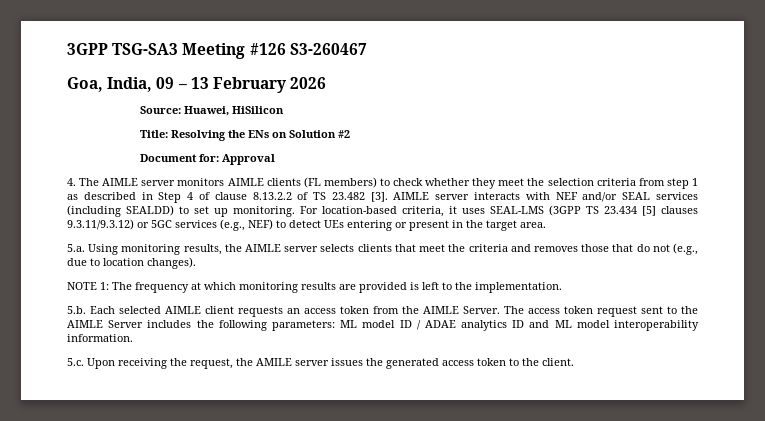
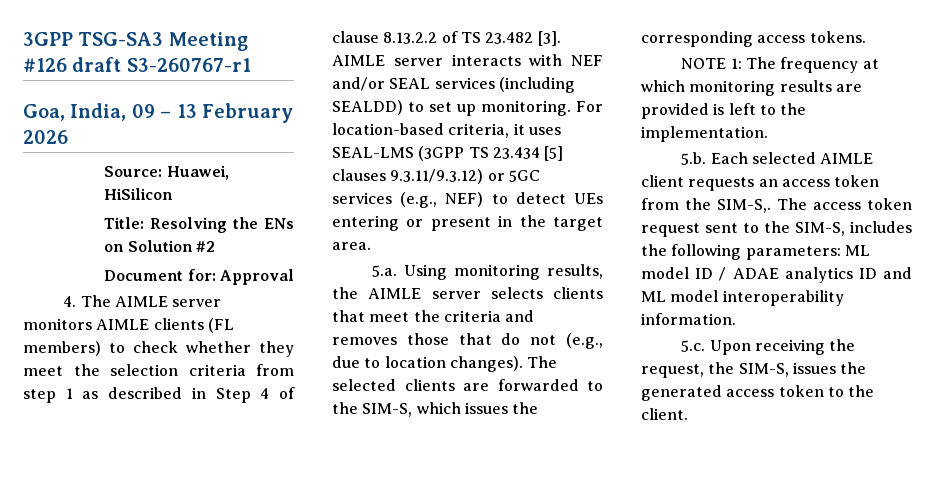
[289,43,367,55] S3-260467 -> [72,57,251,72] draft S3-260767-r1
(196, 263) none -> [527,356,558,368] [332,379,603,391] [332,402,539,417] [641,31,866,47] The selected clients are forwarded to the SIM-S, which issues the corresponding access tokens.
[423,306,500,314] AIMLE Server. -> [717,199,771,213] SIM-S,.
[67,320,144,328] AIMLE Server -> [795,222,845,236] SIM-S,
[256,358,329,366] AMILE server -> [738,363,789,377] SIM-S,

